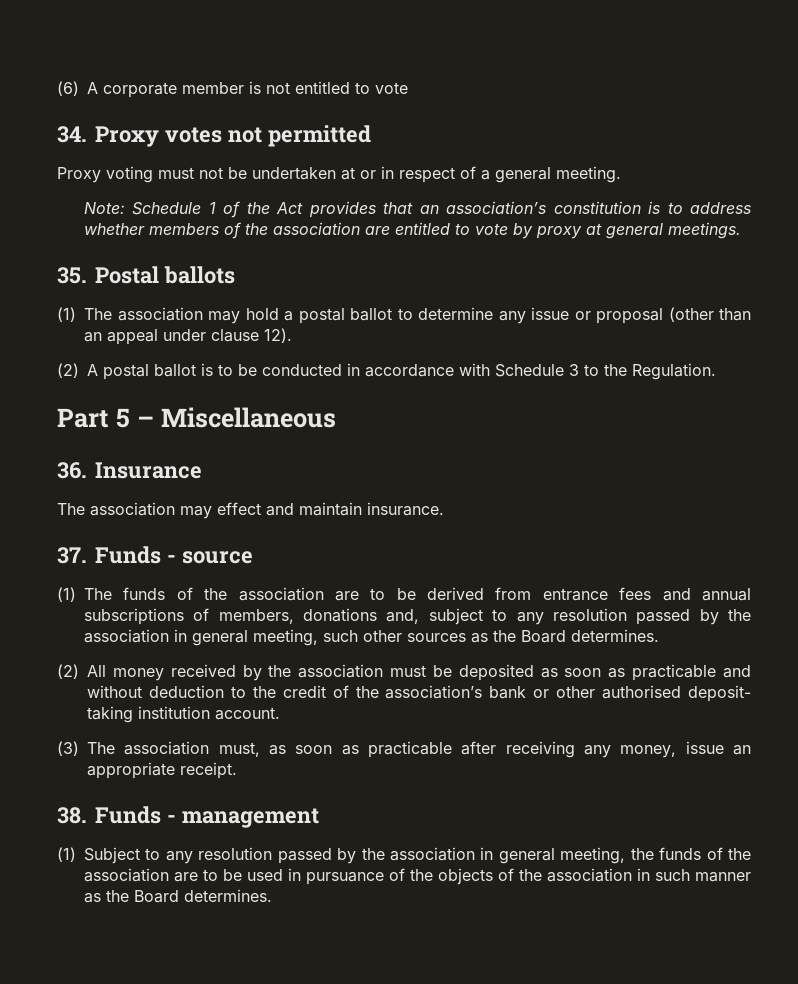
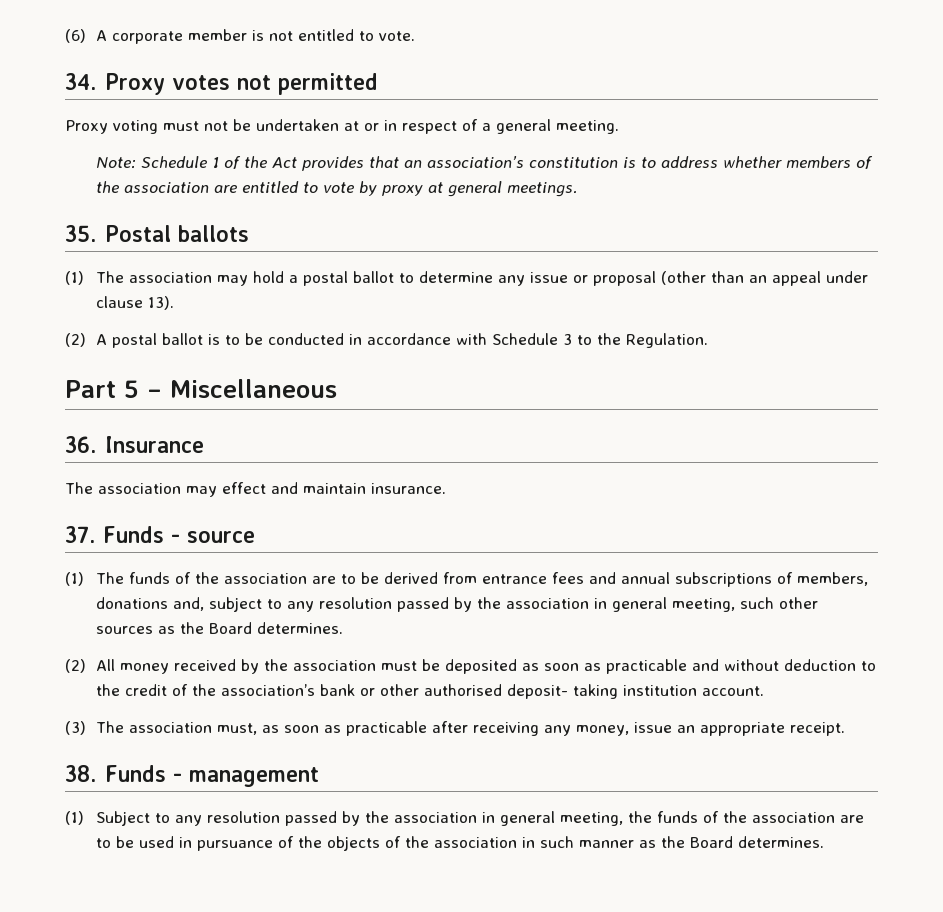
[375,82,408,94] vote -> [378,31,415,41] vote.
[264,328,292,343] 12). -> [147,296,174,310] 13).

